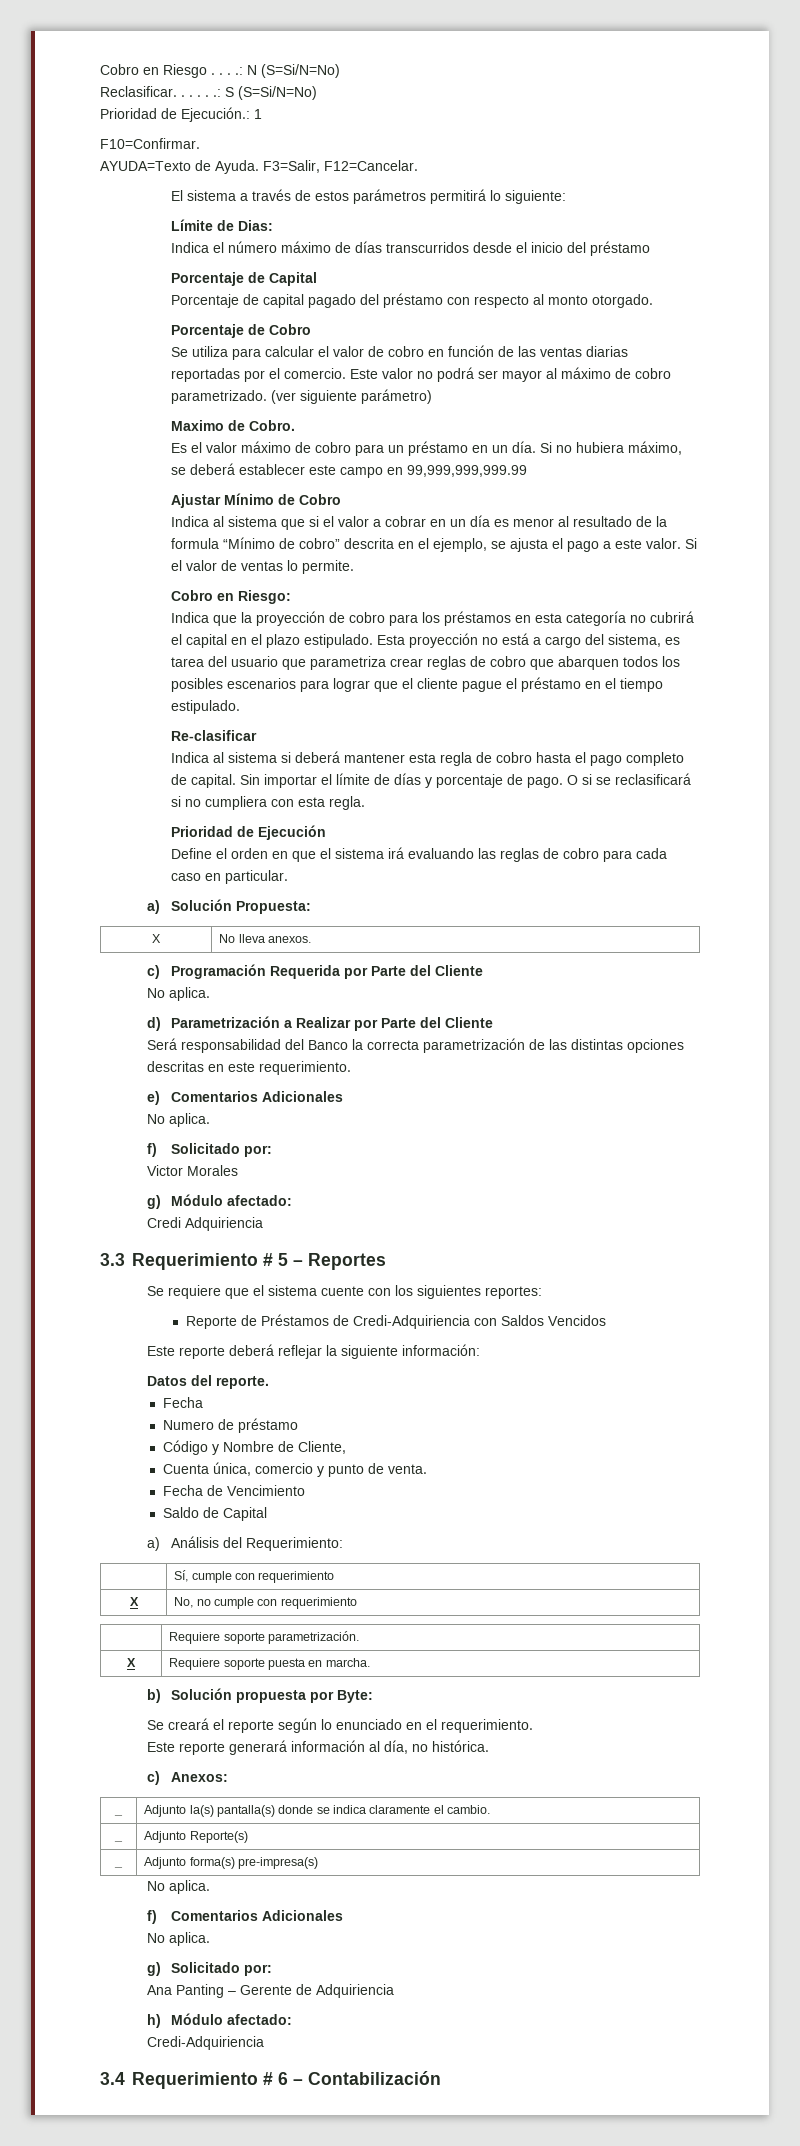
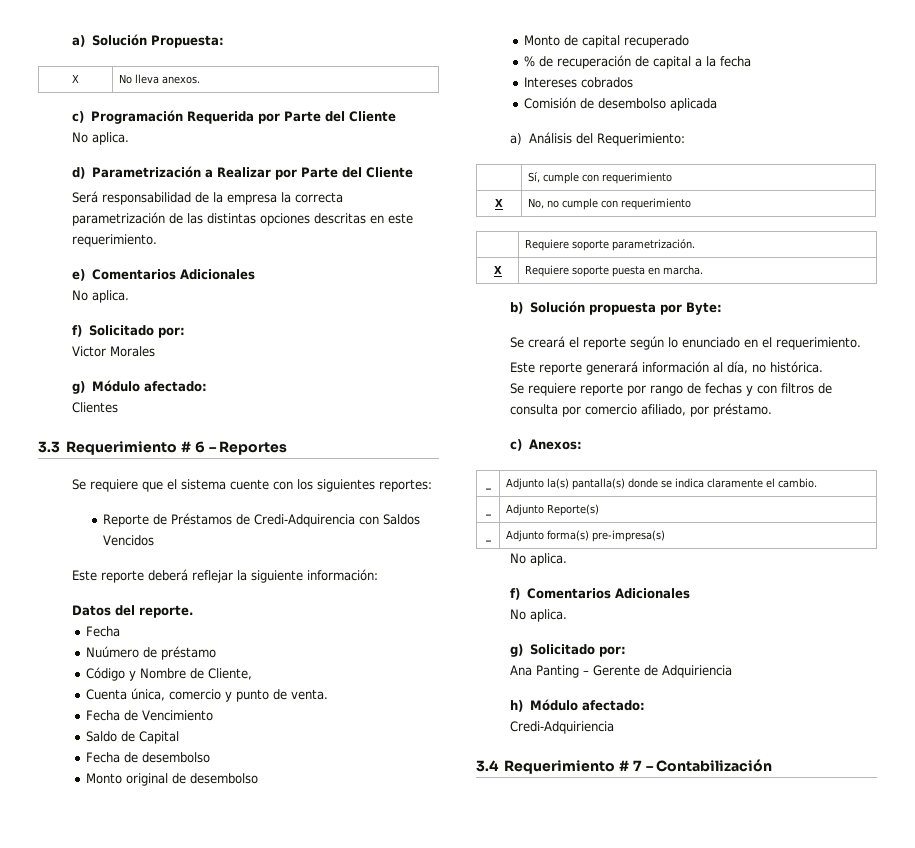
[100,64,340,78] [100,86,317,100] [100,107,262,122] [100,138,200,149] [100,160,418,174] [170,189,566,204] [170,219,273,231] [170,241,650,256] [170,272,317,286] [170,293,653,308] [170,324,311,338] [170,345,628,360] [170,367,671,382] [170,389,432,404] [170,420,295,431] [170,441,682,456] [170,463,527,478] [170,493,341,508] [170,515,667,530] [170,537,697,552] [170,560,354,574] [170,590,291,604] [170,611,694,626] [170,633,680,648] [170,656,680,670] [170,677,663,692] [170,700,240,714] [170,730,257,741] [170,751,684,766] [170,773,691,788] [170,796,365,810] [170,825,326,840] [170,847,667,862] [170,870,288,884] Cobro en Riesgo . . . .: N (S=Si/N=No) // Reclasificar. . . . . .: S (S=Si/N=No) // Prioridad de Ejecución.: 1 // F10=Confirmar. // AYUDA=Texto de Ayuda. F3=Salir, F12=Cancelar. // El sistema a través de estos parámetros permitirá lo siguiente: // Límite de Dias: // Indica el número máximo de días transcurridos desde el inicio del préstamo // Porcentaje de Capital // Porcentaje de capital pagado del préstamo con respecto al monto otorgado. // Porcentaje de Cobro // Se utiliza para calcular el valor de cobro en función de las ventas diarias reportadas por el comercio. Este valor no podrá ser mayor al máximo de cobro parametrizado. (ver siguiente parámetro) // Maximo de Cobro. // Es el valor máximo de cobro para un préstamo en un día. Si no hubiera máximo, se deberá establecer este campo en 99,999,999,999.99 // Ajustar Mínimo de Cobro // Indica al sistema que si el valor a cobrar en un día es menor al resultado de la formula “Mínimo de cobro” descrita en el ejemplo, se ajusta el pago a este valor. Si el valor de ventas lo permite. // Cobro en Riesgo: // Indica que la proyección de cobro para los préstamos en esta categoría no cubrirá el capital en el plazo estipulado. Esta proyección no está a cargo del sistema, es tarea del usuario que parametriza crear reglas de cobro que abarquen todos los posibles escenarios para lograr que el cliente pague el préstamo en el tiempo estipulado. // Re-clasificar // Indica al sistema si deberá mantener esta regla de cobro hasta el pago completo de capital. Sin importar el límite de días y porcentaje de pago. O si se reclasificará si no cumpliera con esta regla. // Prioridad de Ejecución // Define el orden en que el sistema irá evaluando las reglas de cobro para cada caso en particular. // -> (72, 41) none
[285,1039,349,1050] del Banco -> [195,192,278,205] de la empresa
[147,1217,264,1231] Credi Adquiriencia -> [72,402,119,413] Clientes
[278,1253,288,1266] 5 -> [194,441,205,453] 6
[353,1315,471,1329] Credi-Adquiriencia -> [254,514,356,527] Credi-Adquirencia
[162,1420,214,1430] Numero -> [86,646,140,658] Nuúmero
(267, 1514) none -> [86,752,211,763] [86,773,259,786] [524,35,690,48] [524,55,752,69] [524,77,634,88] [524,97,718,111] // Fecha de desembolso // Monto original de desembolso // Monto de capital recuperado // % de recuperación de capital a la fecha // Intereses cobrados // Comisión de desembolso aplicada
(490, 1746) none -> [510,383,833,396] [510,403,773,417] // Se requiere reporte por rango de fechas y con filtros de consulta por comercio afiliado, por préstamo.
[278,2072,288,2085] 6 -> [632,760,642,771] 7

